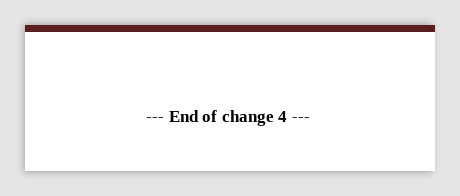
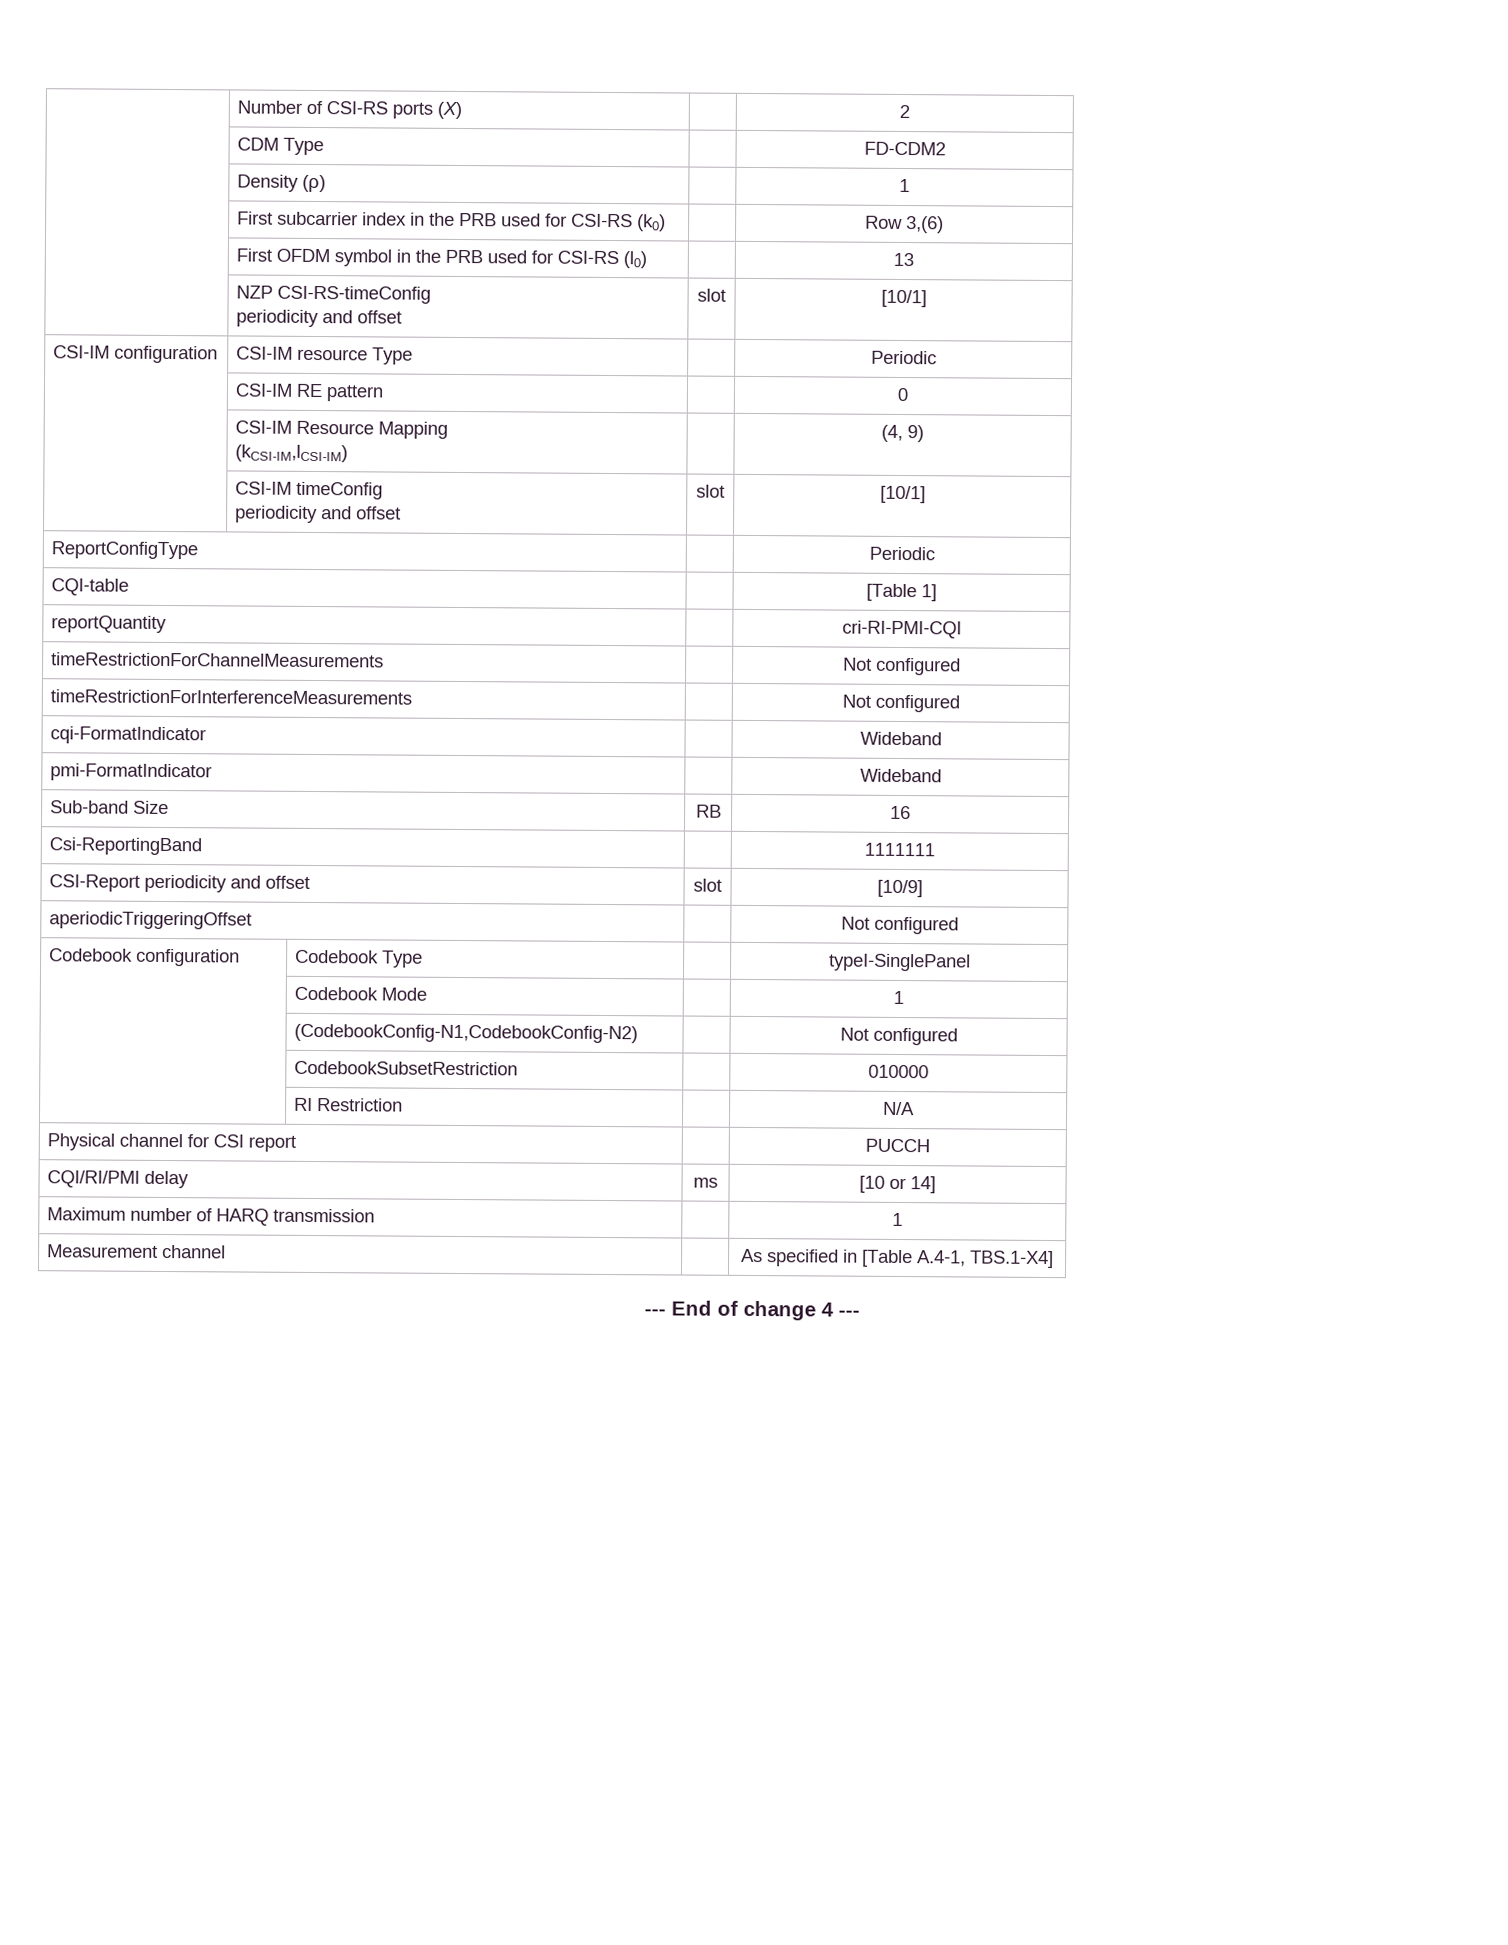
(146, 119) none -> [236,100,462,119] [899,104,910,119] [236,137,324,156] [863,141,946,156] [236,174,326,193] [899,178,910,193] [236,211,666,232] [865,215,944,234] [235,248,647,269] [893,252,914,267] [235,285,431,304] [235,309,402,328] [697,288,726,302] [880,289,927,308] [52,345,218,364] [235,346,413,365] [870,350,937,365] [234,383,383,402] [897,387,908,402] [234,420,448,439] [234,444,348,463] [881,424,924,443] [234,481,383,500] [234,505,401,524] [696,484,725,498] [879,485,926,504] [50,541,198,560] [868,546,935,561] [50,578,129,596] [866,583,937,602] [50,615,167,633] [841,620,962,639] [50,652,384,668] [842,657,961,676] [49,689,412,705] [841,694,960,713] [49,726,206,745] [859,731,942,746] [49,763,212,782] [859,768,942,783] [49,800,169,815] [695,804,722,818] [890,805,911,820] [48,837,202,856] [864,842,935,857] [48,874,310,893] [693,878,722,892] [876,879,923,898] [48,911,252,930] [840,916,959,935] [48,948,240,967] [294,949,423,968] [828,953,971,972] [293,986,427,1001] [893,990,904,1005] [293,1023,638,1044] [839,1027,958,1046] [293,1060,518,1076] [868,1064,929,1079] [293,1097,403,1112] [883,1101,915,1116] [46,1133,296,1152] [865,1138,930,1153] [46,1170,189,1189] [693,1177,718,1188] [859,1175,936,1194] [46,1207,375,1226] [892,1212,903,1227] [46,1244,226,1259] [741,1248,1054,1269] | Number of CSI-RS ports (X) | | 2 // | CDM Type | | FD-CDM2 // | Density (ρ) | | 1 // | First subcarrier index in the PRB used for CSI-RS (k0) | | Row 3,(6) // | First OFDM symbol in the PRB used for CSI-RS (l0) | | 13 // | NZP CSI-RS-timeConfig // periodicity and offset | slot | [10/1] // CSI-IM configuration | CSI-IM resource Type | | Periodic // | CSI-IM RE pattern | | 0 // | CSI-IM Resource Mapping // (kCSI-IM,lCSI-IM) | | (4, 9) // | CSI-IM timeConfig // periodicity and offset | slot | [10/1] // ReportConfigType | | Periodic // CQI-table | | [Table 1] // reportQuantity | | cri-RI-PMI-CQI // timeRestrictionForChannelMeasurements | | Not configured // timeRestrictionForInterferenceMeasurements | | Not configured // cqi-FormatIndicator | | Wideband // pmi-FormatIndicator | | Wideband // Sub-band Size | RB | 16 // Csi-ReportingBand | | 1111111 // CSI-Report periodicity and offset | slot | [10/9] // aperiodicTriggeringOffset | | Not configured // Codebook configuration | Codebook Type | | typeI-SinglePanel // | Codebook Mode | | 1 // | (CodebookConfig-N1,CodebookConfig-N2) | | Not configured // | CodebookSubsetRestriction | | 010000 // | RI Restriction | | N/A // Physical channel for CSI report | | PUCCH // CQI/RI/PMI delay | ms | [10 or 14] // Maximum number of HARQ transmission | | 1 // Measurement channel | | As specified in [Table A.4-1, TBS.1-X4] //

